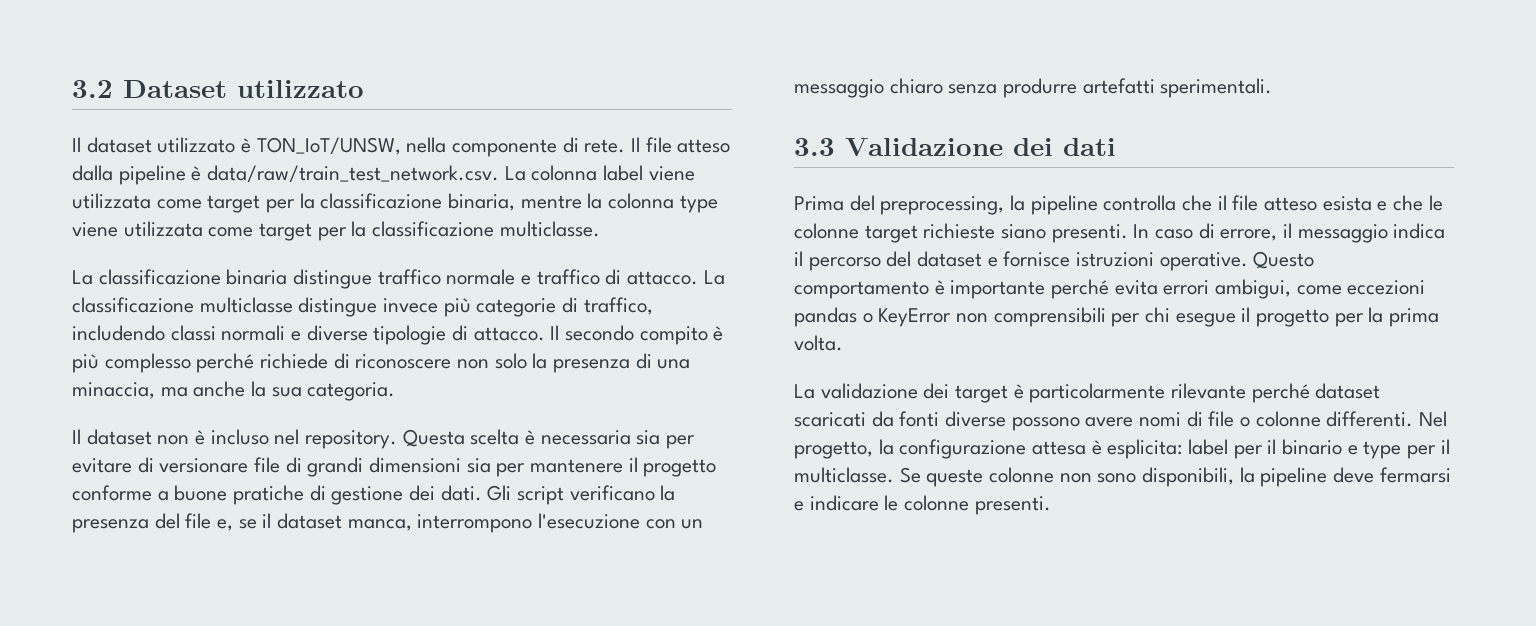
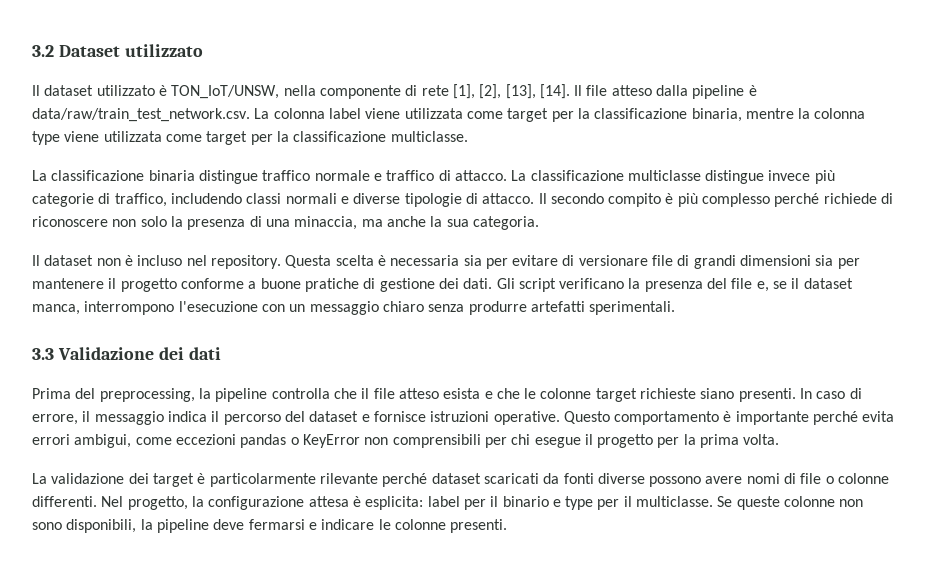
[584,139,626,153] rete. -> [421,84,570,99] rete [1], [2], [13], [14].

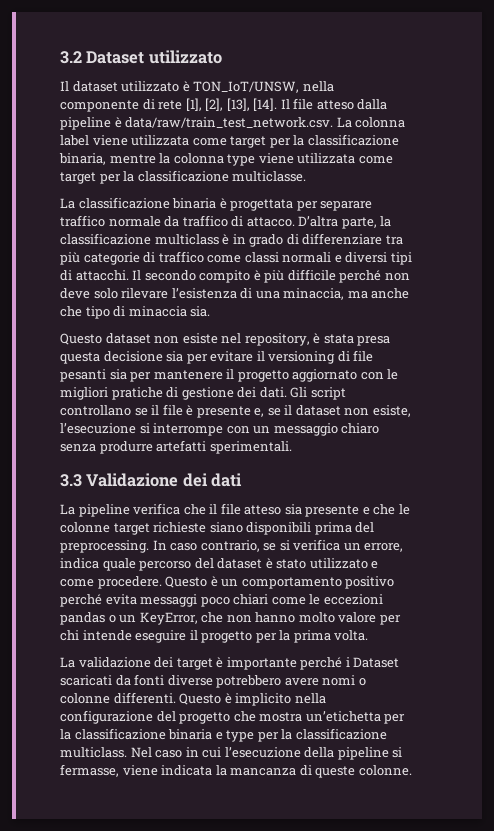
[198,170,258,184] distingue -> [219,198,373,211] è progettata per separare
[373,173,382,181] e -> [164,216,180,227] da
[511,170,811,184] La classificazione multiclasse distingue invece -> [298,216,392,229] [60,233,403,247] D’altra parte, la classificazione multiclass è in grado di differenziare tra
[114,193,242,207] traffico, includendo -> [158,251,242,263] traffico come
[353,193,535,207] diverse tipologie di attacco. -> [345,252,412,265] [60,270,129,281] diversi tipi di attacchi.
[702,193,894,207] [32,216,246,230] complesso perché richiede di riconoscere non solo la presenza -> [287,269,410,283] [60,288,237,299] difficile perché non deve solo rilevare l’esistenza
[430,216,539,230] [32,255,812,269] la sua categoria. // Il dataset non è incluso nel repository. Questa scelta è necessaria sia per evitare di versionare file di grandi dimensioni -> [60,306,211,319] [60,333,391,346] [60,350,374,364] [60,369,106,382] che tipo di minaccia sia. // Questo dataset non esiste nel repository, è stata presa questa decisione sia per evitare il versioning di file pesanti
[180,278,301,289] conforme a buone -> [292,369,399,382] [60,387,108,400] aggiornato con le migliori
[559,278,853,292] [32,301,258,315] verificano la presenza del file e, se il dataset manca, interrompono l'esecuzione -> [60,404,411,418] [60,423,224,436] controllano se il file è presente e, se il dataset non esiste, l’esecuzione si interrompe
[32,388,330,402] Prima del preprocessing, la pipeline controlla -> [60,503,181,517] La pipeline verifica
[443,388,481,399] esista -> [284,504,360,517] sia presente
[738,388,862,402] [32,411,895,425] [32,434,581,448] presenti. In caso di errore, il messaggio indica il percorso del dataset e fornisce istruzioni operative. Questo comportamento è importante perché evita errori ambigui, come eccezioni pandas o KeyError non comprensibili per chi esegue -> [246,522,375,535] [60,539,404,553] [60,558,379,571] [60,576,395,589] [60,594,383,607] [60,612,401,625] [60,630,187,643] disponibili prima del preprocessing. In caso contrario, se si verifica un errore, indica quale percorso del dataset è stato utilizzato e come procedere. Questo è un comportamento positivo perché evita messaggi poco chiari come le eccezioni pandas o un KeyError, che non hanno molto valore per chi intende eseguire
[209,473,481,487] particolarmente rilevante perché dataset -> [226,657,400,670] importante perché i Dataset
[649,476,702,487] possono -> [216,675,282,688] potrebbero
[784,473,822,484] di file -> (356, 680) none
[101,496,864,510] [32,519,508,533] Nel progetto, la configurazione attesa è esplicita: label per il binario e type per il multiclasse. Se queste colonne non sono disponibili, la pipeline deve fermarsi e indicare le colonne presenti. -> [179,693,326,706] [60,710,406,724] [60,728,387,742] [60,747,403,760] [60,764,412,778] Questo è implicito nella configurazione del progetto che mostra un’etichetta per la classificazione binaria e type per la classificazione multiclass. Nel caso in cui l’esecuzione della pipeline si fermasse, viene indicata la mancanza di queste colonne.

